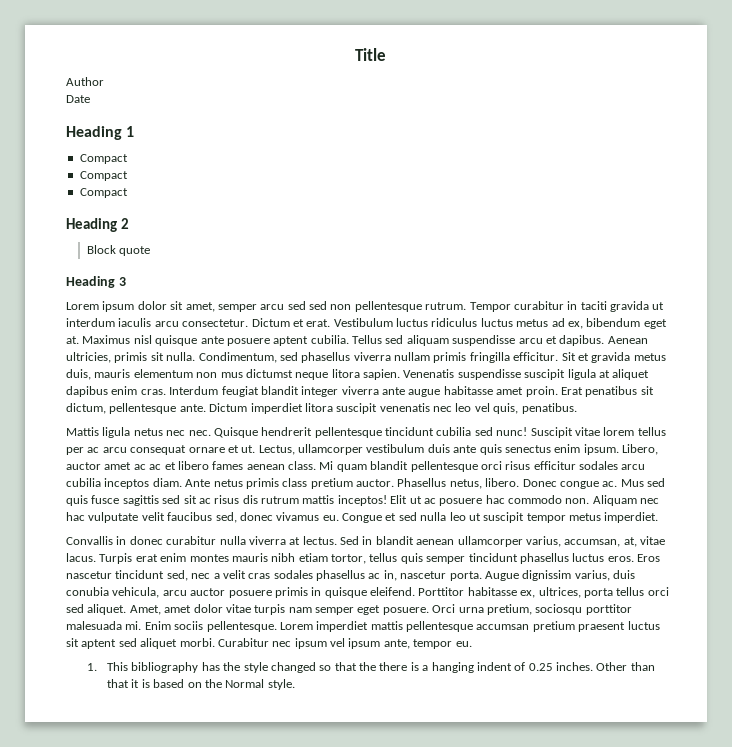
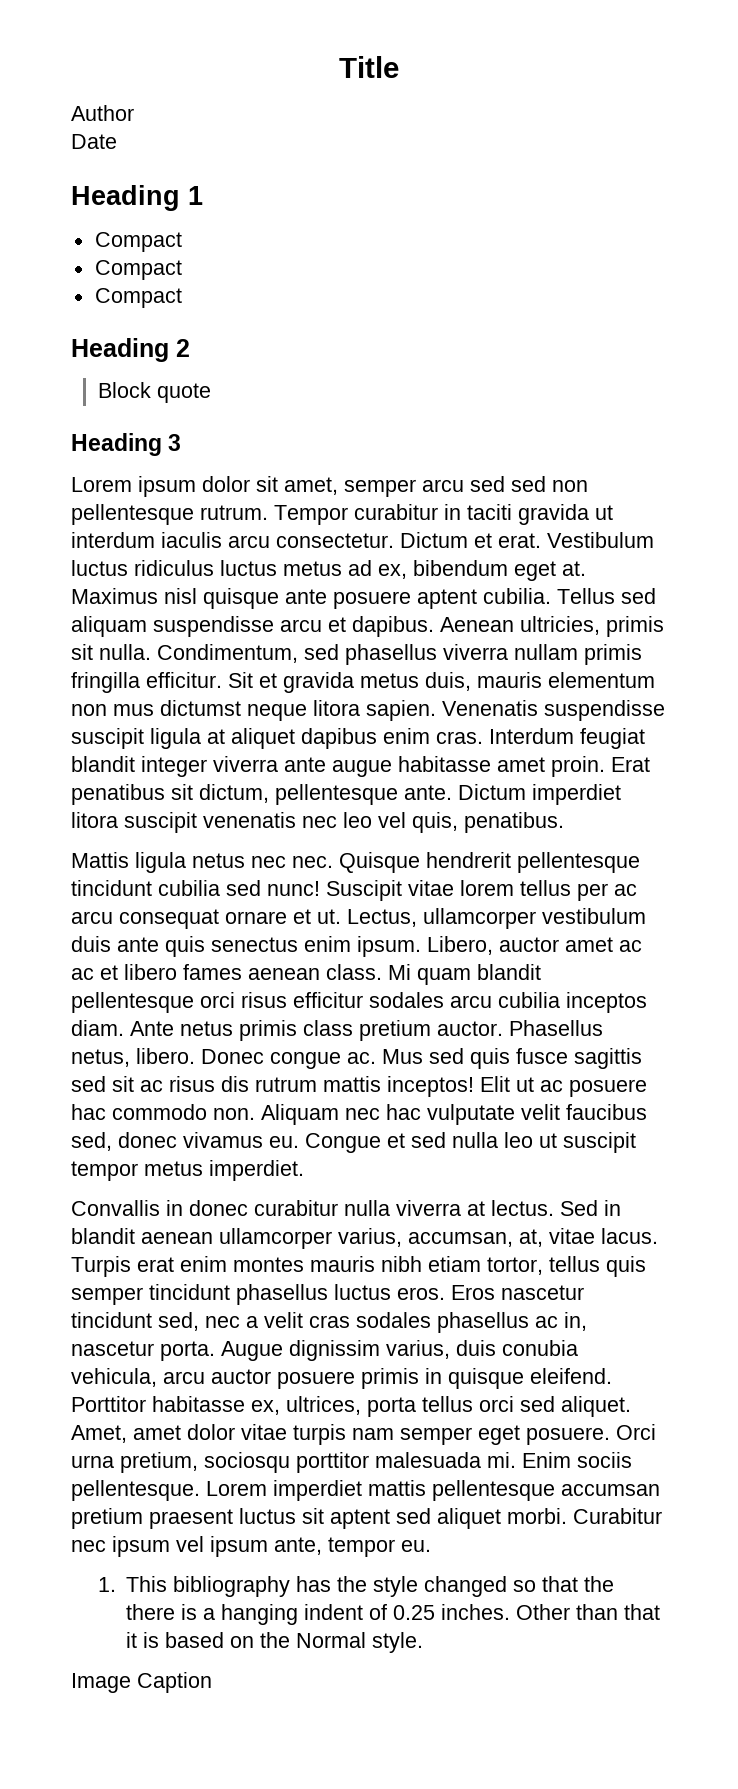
(295, 684) none -> [71,1672,212,1693] // Image Caption

